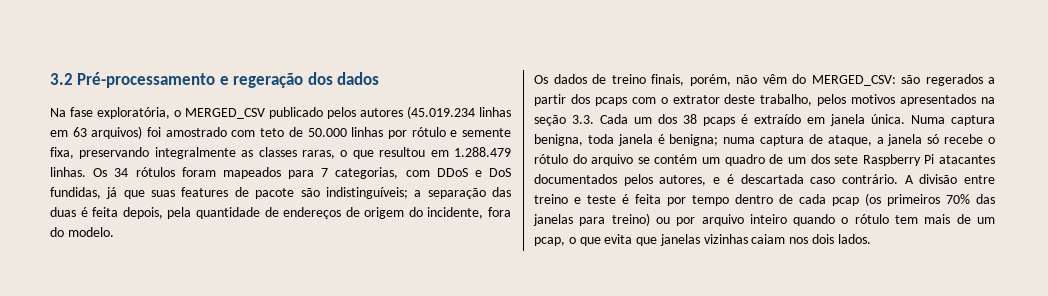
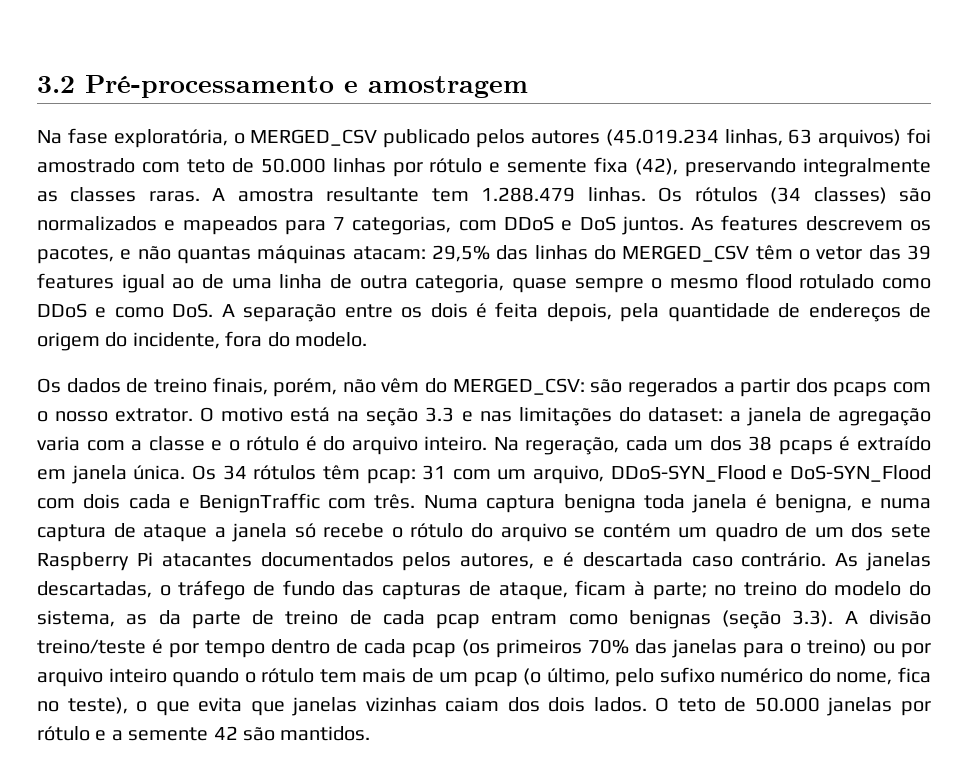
[233,72,380,88] regeração dos dados -> [368,76,528,98] amostragem
[479,107,511,117] [50,130,68,137] linhas em -> [724,129,783,146] linhas,
[50,147,74,159] fixa, -> [594,157,679,175] fixa (42),
[302,147,511,159] [50,167,216,177] raras, o que resultou em 1.288.479 linhas. Os 34 rótulos foram -> [148,187,931,204] [37,216,176,231] raras. A amostra resultante tem 1.288.479 linhas. Os rótulos (34 classes) são normalizados e
[50,187,512,199] [50,207,76,217] fundidas, já que suas features de pacote são indistinguíveis; a separação das duas -> [621,215,932,235] [37,245,932,264] [37,273,931,293] [37,303,468,322] juntos. As features descrevem os pacotes, e não quantas máquinas atacam: 29,5% das linhas do MERGED_CSV têm o vetor das 39 features igual ao de uma linha de outra categoria, quase sempre o mesmo flood rotulado como DDoS e como DoS. A separação entre os dois
[672,94,995,106] [534,114,628,126] extrator deste trabalho, pelos motivos apresentados na seção 3.3. Cada -> [55,407,931,426] [37,436,668,455] nosso extrator. O motivo está na seção 3.3 e nas limitações do dataset: a janela de agregação varia com a classe e o rótulo é do arquivo inteiro. Na regeração, cada
(905, 119) none -> [191,465,931,484] [37,493,416,513] Os 34 rótulos têm pcap: 31 com um arquivo, DDoS-SYN_Flood e DoS-SYN_Flood com dois cada e BenignTraffic com três.
[534,134,583,146] benigna, -> [563,494,636,513] benigna
[669,134,719,146] benigna; -> [775,494,872,513] benigna, e
[827,135,872,146] ataque, -> [143,524,208,542] ataque
[904,174,995,184] [534,194,661,204] A divisão entre treino e teste é feita -> [835,552,932,571] [37,580,931,600] [37,610,931,629] [37,639,163,654] As janelas descartadas, o tráfego de fundo das capturas de ataque, ficam à parte; no treino do modelo do sistema, as da parte de treino de cada pcap entram como benignas (seção 3.3). A divisão treino/teste é
(606, 221) none -> [790,643,801,654] o
[534,237,565,246] pcap, -> [473,667,931,687] [37,697,128,714] pcap (o último, pelo sufixo numérico do nome, fica no teste),
[789,237,809,244] nos -> [507,697,540,712] dos
(871, 239) none -> [655,697,931,716] [37,726,371,741] O teto de 50.000 janelas por rótulo e a semente 42 são mantidos.

